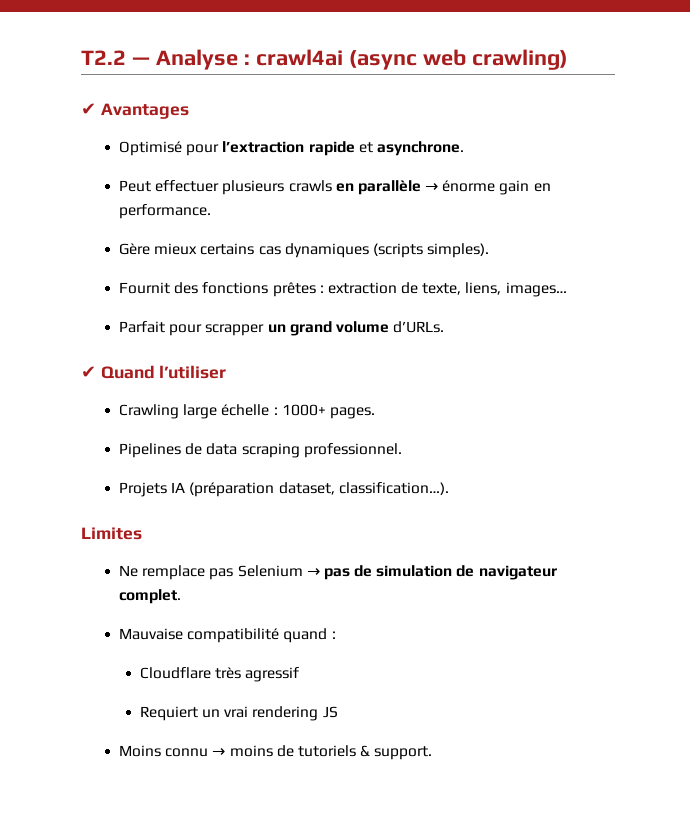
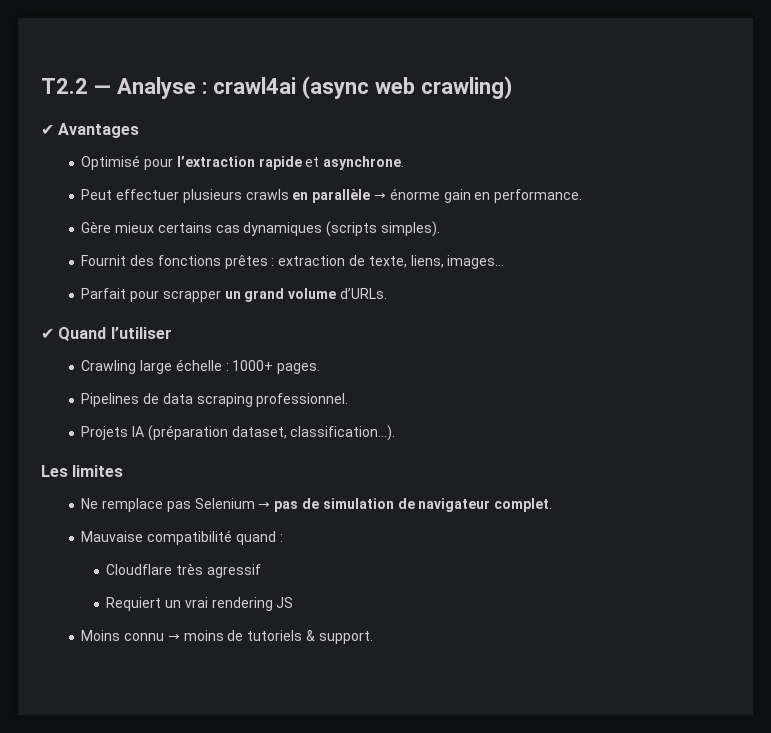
[81,527,142,540] Limites -> [41,465,124,477] Les limites

